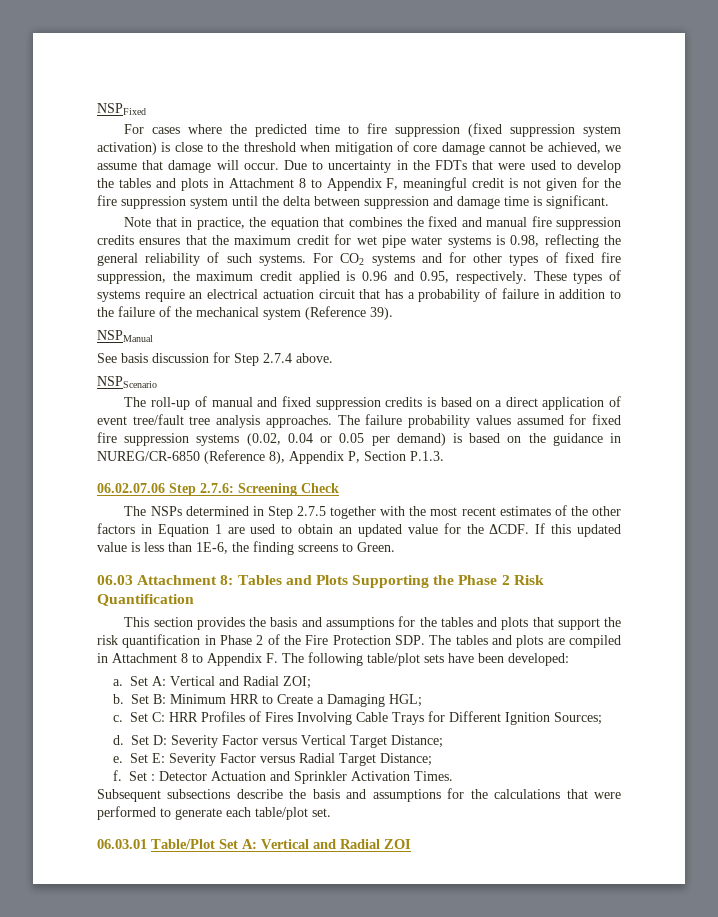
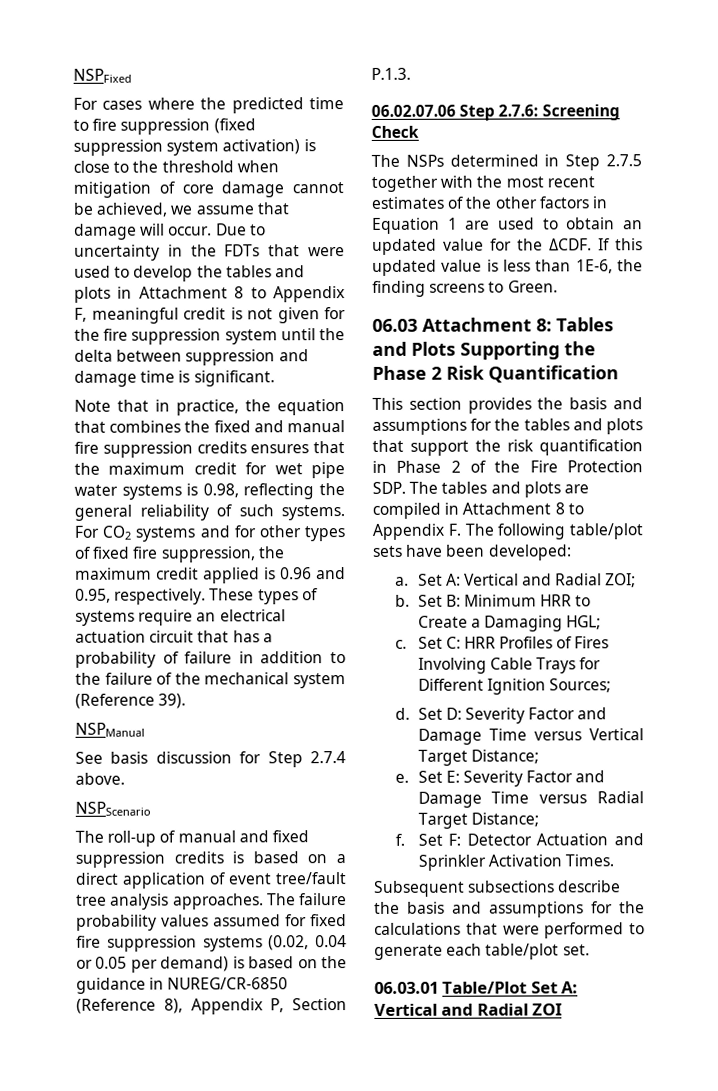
(258, 740) none -> [577,707,608,720] [417,728,527,745] and Damage Time
(256, 758) none -> [575,770,606,783] [417,791,530,808] and Damage Time
[150,774,155,781] : -> [448,833,462,846] F:

